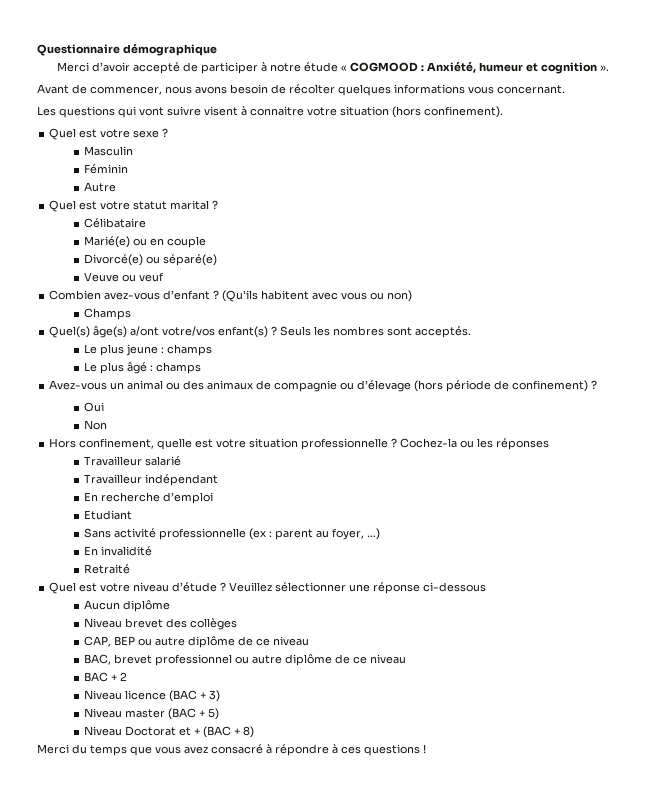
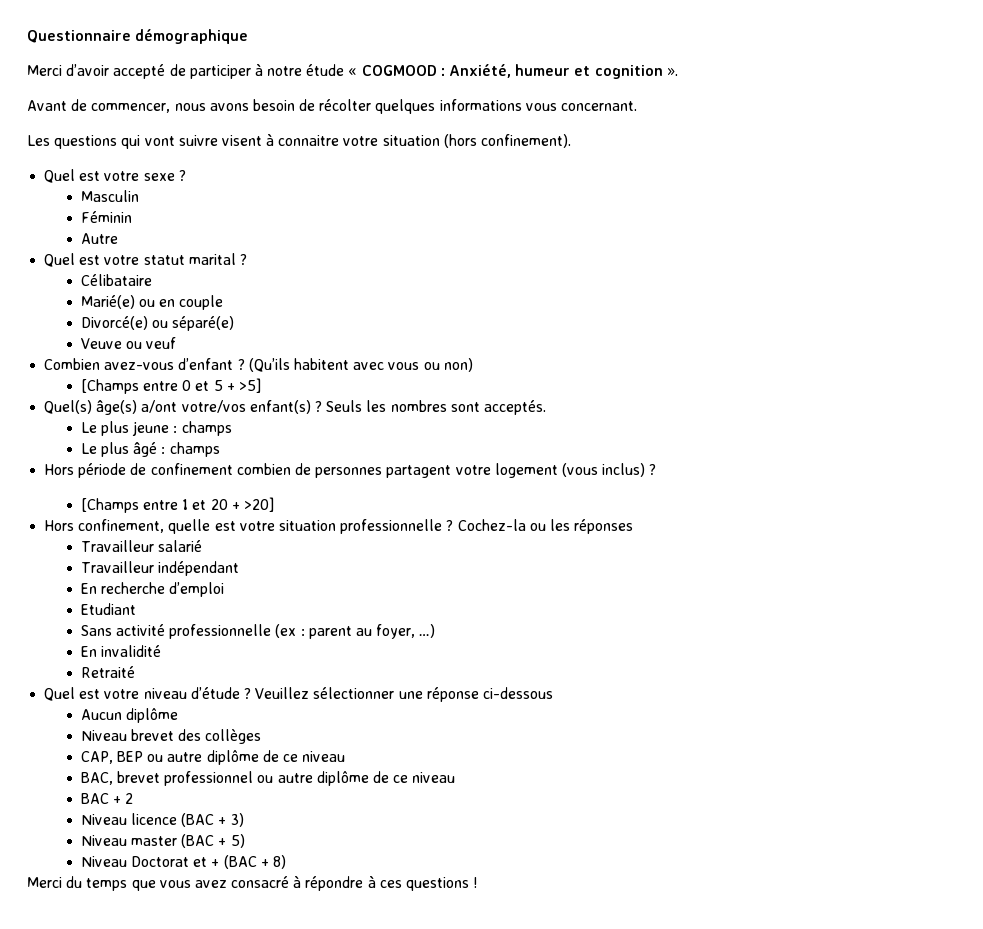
[83,308,131,320] Champs -> [80,378,261,394] [Champs entre 0 et 5 + >5]
[49,380,598,392] [83,402,104,412] [83,420,107,430] Avez-vous un animal ou des animaux de compagnie ou d’élevage (hors période de confinement) ? // Oui // Non -> [44,463,657,478] [80,497,274,513] Hors période de confinement combien de personnes partagent votre logement (vous inclus) ? // [Champs entre 1 et 20 + >20]

